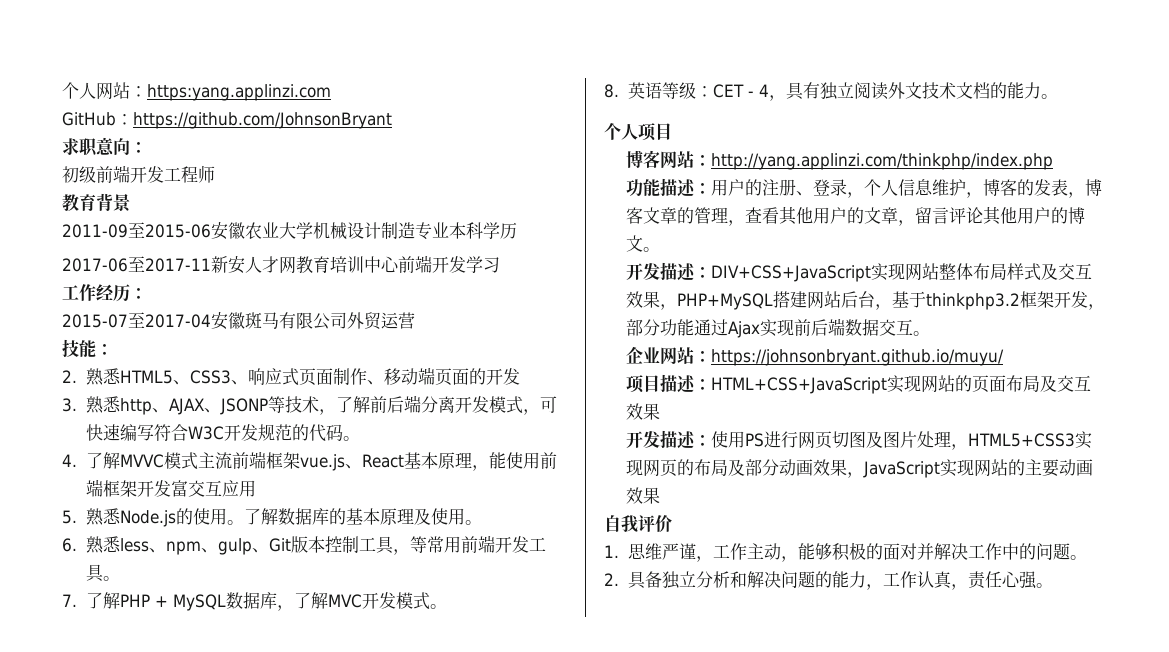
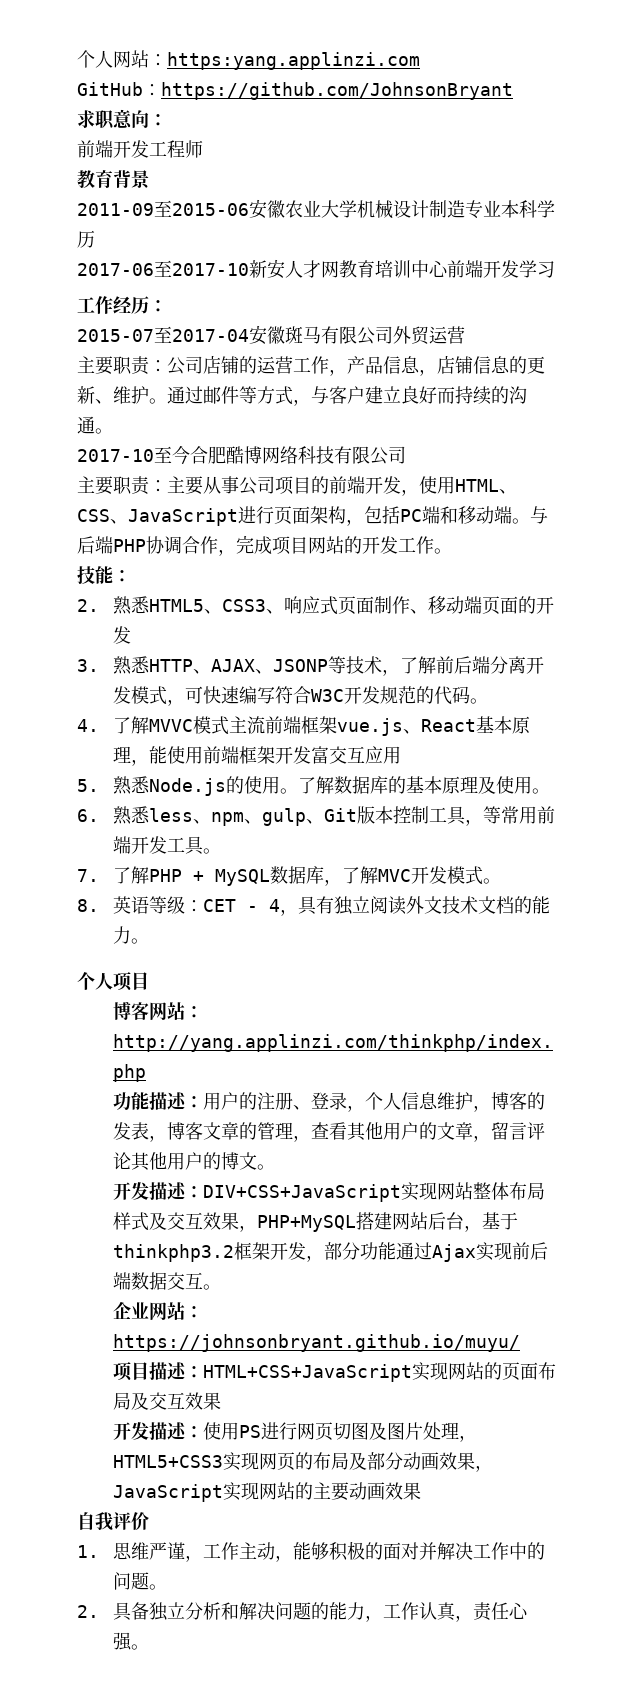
[62,166,96,183] 初级 -> (167, 120) none
[145,258,211,272] 2017-11 -> [172,263,249,276] 2017-10
(415, 320) none -> [77,355,545,376] [77,386,527,406] [77,416,113,434] [77,446,406,465] [77,476,517,496] [77,506,548,526] [77,535,452,556] // 主要职责：公司店铺的运营工作，产品信息，店铺信息的更新、维护。通过邮件等方式，与客户建立良好而持续的沟通。 // 2017-10至今合肥酷博网络科技有限公司 // 主要职责：主要从事公司项目的前端开发，使用HTML、CSS、JavaScript进行页面架构，包括PC端和移动端。与后端PHP协调合作，完成项目网站的开发工作。
[119,398,152,415] http -> [148,659,193,672] HTTP

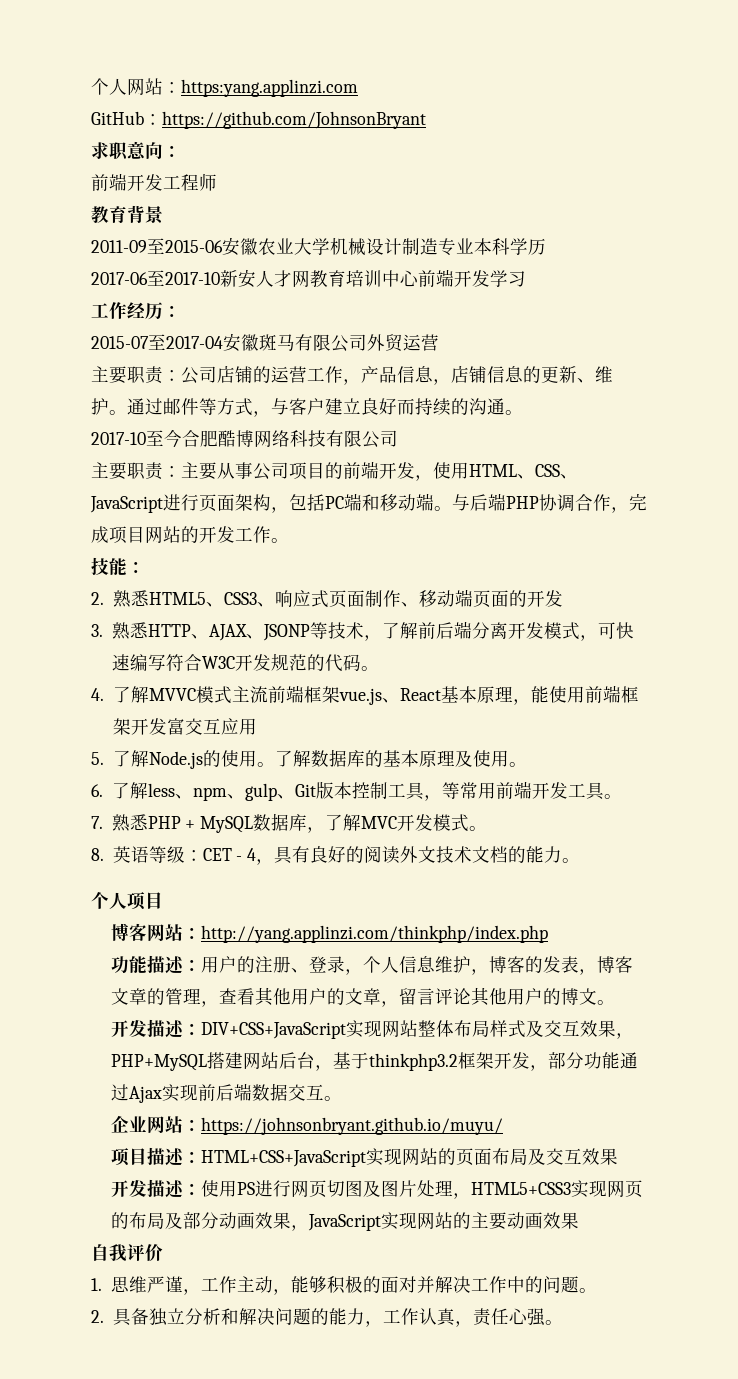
[112,776,150,795] 熟悉 -> [112,750,149,767] 了解
[112,806,150,825] 熟悉 -> [111,782,148,799] 了解
[112,866,149,884] 了解 -> [111,814,148,832] 熟悉
[333,896,370,915] 独立 -> [310,846,365,863] 良好的

